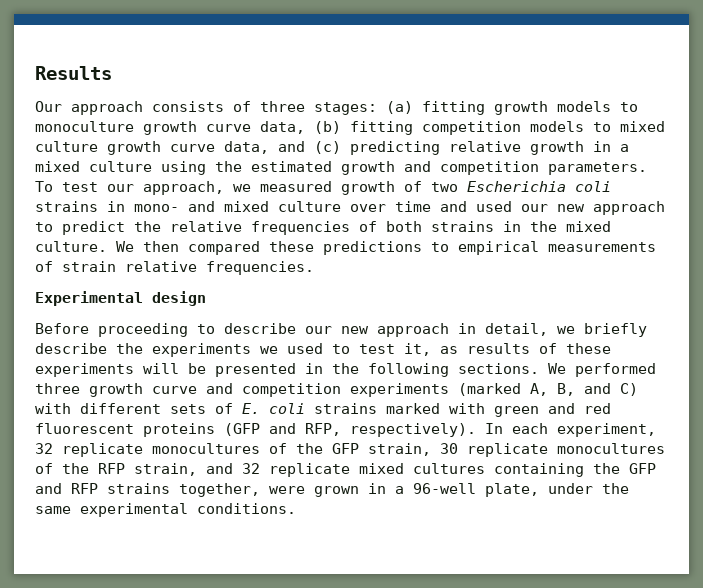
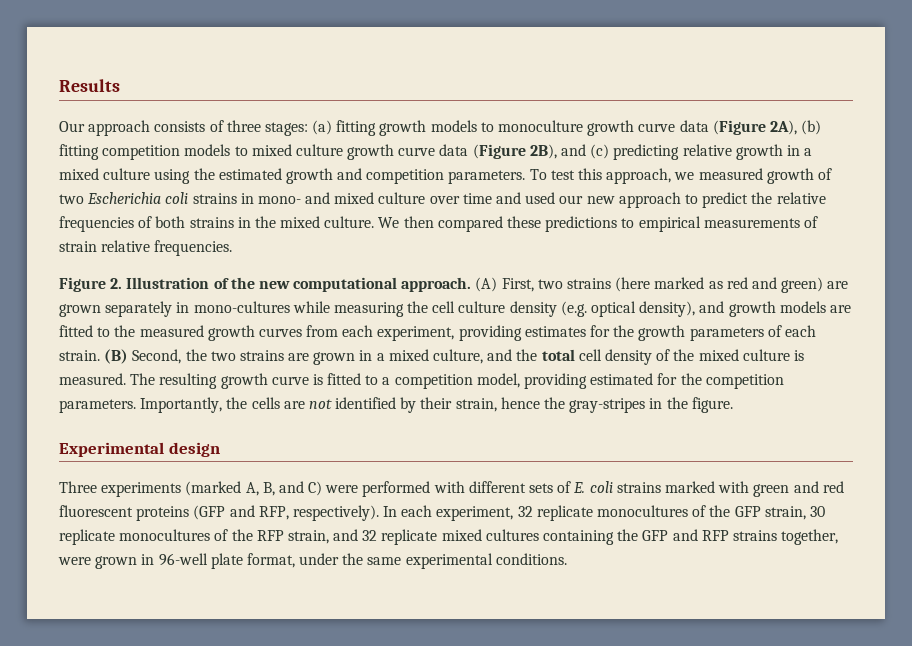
[260,121,305,134] data, -> [679,120,797,135] data (Figure 2A),
[224,141,269,154] data, -> [439,144,557,159] data (Figure 2B),
[107,184,134,192] our -> [578,168,603,180] this
[35,291,206,306] [35,323,647,337] [35,343,611,357] [35,363,656,377] [35,383,341,397] Experimental design // Before proceeding to describe our new approach in detail, we briefly describe the experiments we used to test it, as results of these experiments will be presented in the following sections. We performed three growth curve and competition -> [59,277,849,293] [59,301,851,317] [59,325,816,341] [59,349,804,365] [59,373,784,389] [59,397,733,413] [59,442,220,457] [59,481,97,493] Figure 2. Illustration of the new computational approach. (A) First, two strains (here marked as red and green) are grown separately in mono-cultures while measuring the cell culture density (e.g. optical density), and growth models are fitted to the measured growth curves from each experiment, providing estimates for the growth parameters of each strain. (B) Second, the two strains are grown in a mixed culture, and the total cell density of the mixed culture is measured. The resulting growth curve is fitted to a competition model, providing estimated for the competition parameters. Importantly, the cells are not identified by their strain, hence the gray-stripes in the figure. // Experimental design // Three
(638, 389) none -> [325,481,431,497] were performed
[395,483,539,497] a 96-well plate, -> [158,553,295,569] 96-well plate format,

